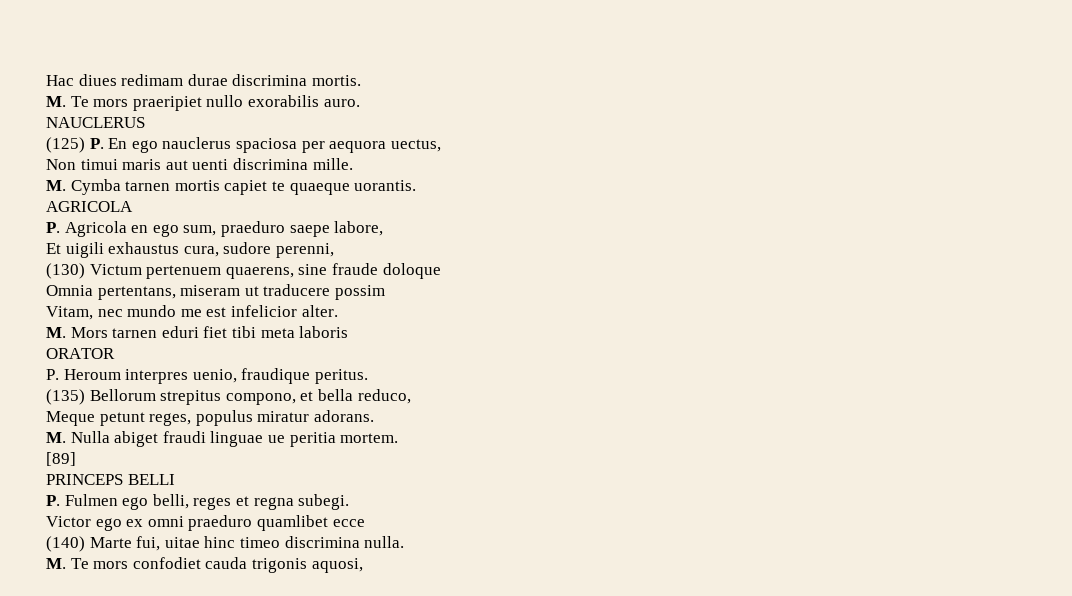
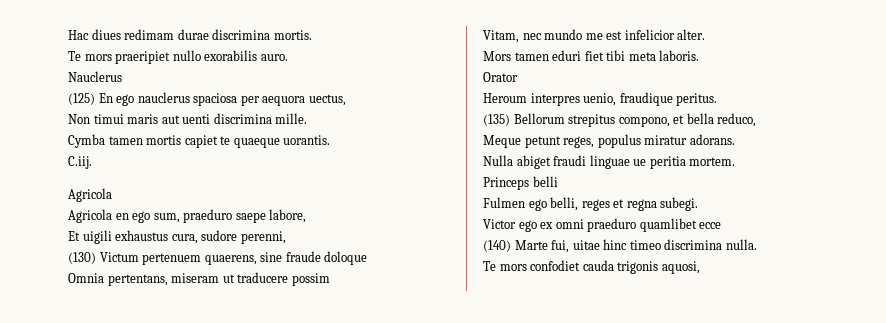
[46,96,66,107] Μ. -> (312, 35) none
[46,117,145,128] NAUCLERUS -> [68,71,122,82] Nauclerus
[89,138,104,149] P. -> (95, 99) none
[46,179,171,195] M. Cymba tarnen -> [68,134,143,148] Cymba tamen
[46,201,133,212] [46,222,60,233] AGRICOLA // P. -> [68,156,92,169] [68,188,112,202] C.iij. // Agricola //
[46,327,158,338] M. Mors tarnen -> [483,51,549,61] Mors tamen
[299,326,349,338] [46,348,115,359] [46,369,59,380] laboris // ORATOR // P. -> [659,50,700,61] [483,72,518,82] laboris. // Orator //
[46,432,66,443] M. -> (735, 139) none
[46,452,76,466] [46,474,175,485] [46,495,60,506] [89] // PRINCEPS BELLI // P. -> [483,176,558,190] Princeps belli //
[46,558,66,569] M. -> (757, 244) none

